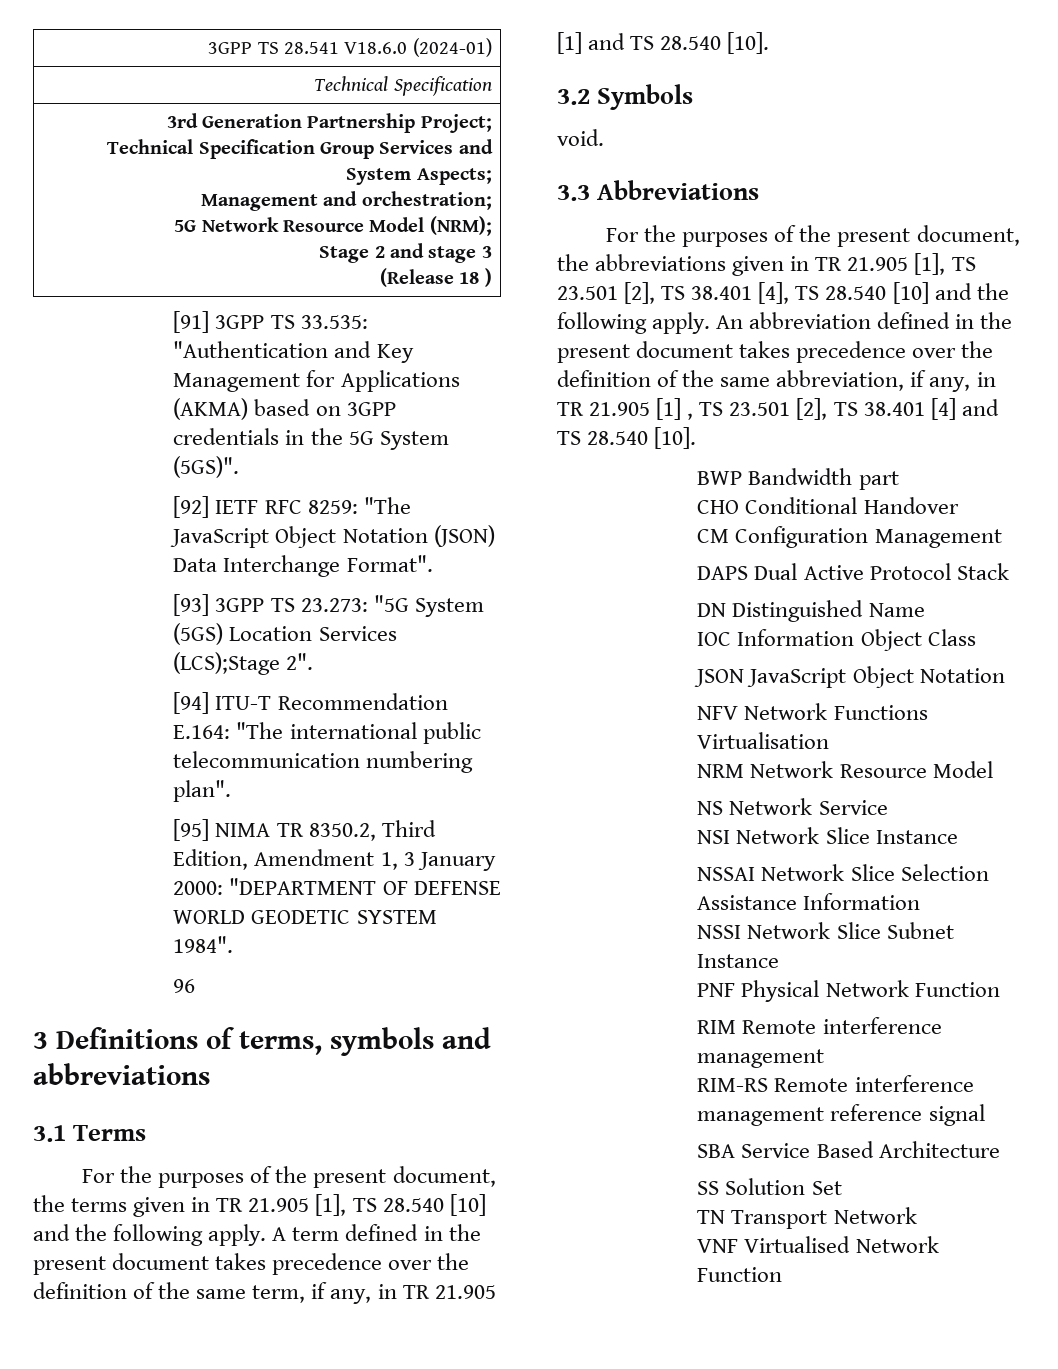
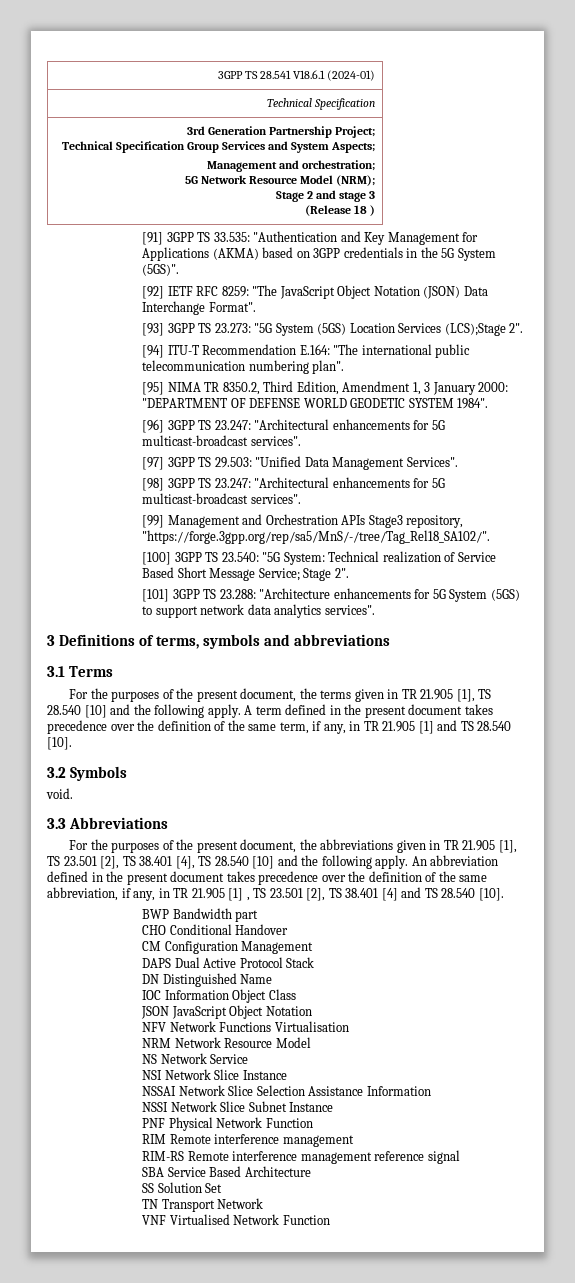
[344,42,408,54] V18.6.0 -> [293,70,326,79] V18.6.1
[173,979,196,993] 96 -> [141,419,445,433] [141,435,301,446] [141,456,458,470] [141,477,445,491] [141,493,301,504] [141,514,464,528] [141,530,490,544] [141,551,496,565] [141,567,349,581] [141,588,520,602] [141,604,375,618] [96] 3GPP TS 23.247: "Architectural enhancements for 5G multicast-broadcast services". // [97] 3GPP TS 29.503: "Unified Data Management Services". // [98] 3GPP TS 23.247: "Architectural enhancements for 5G multicast-broadcast services". // [99] Management and Orchestration APIs Stage3 repository, "https://forge.3gpp.org/rep/sa5/MnS/-/tree/Tag_Rel18_SA102/". // [100] 3GPP TS 23.540: "5G System: Technical realization of Service Based Short Message Service; Stage 2". // [101] 3GPP TS 23.288: "Architecture enhancements for 5G System (5GS) to support network data analytics services".

